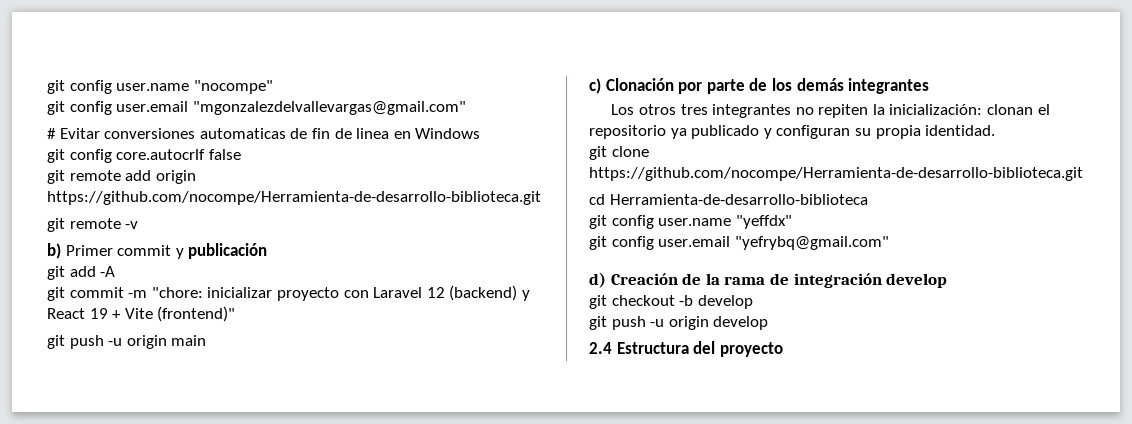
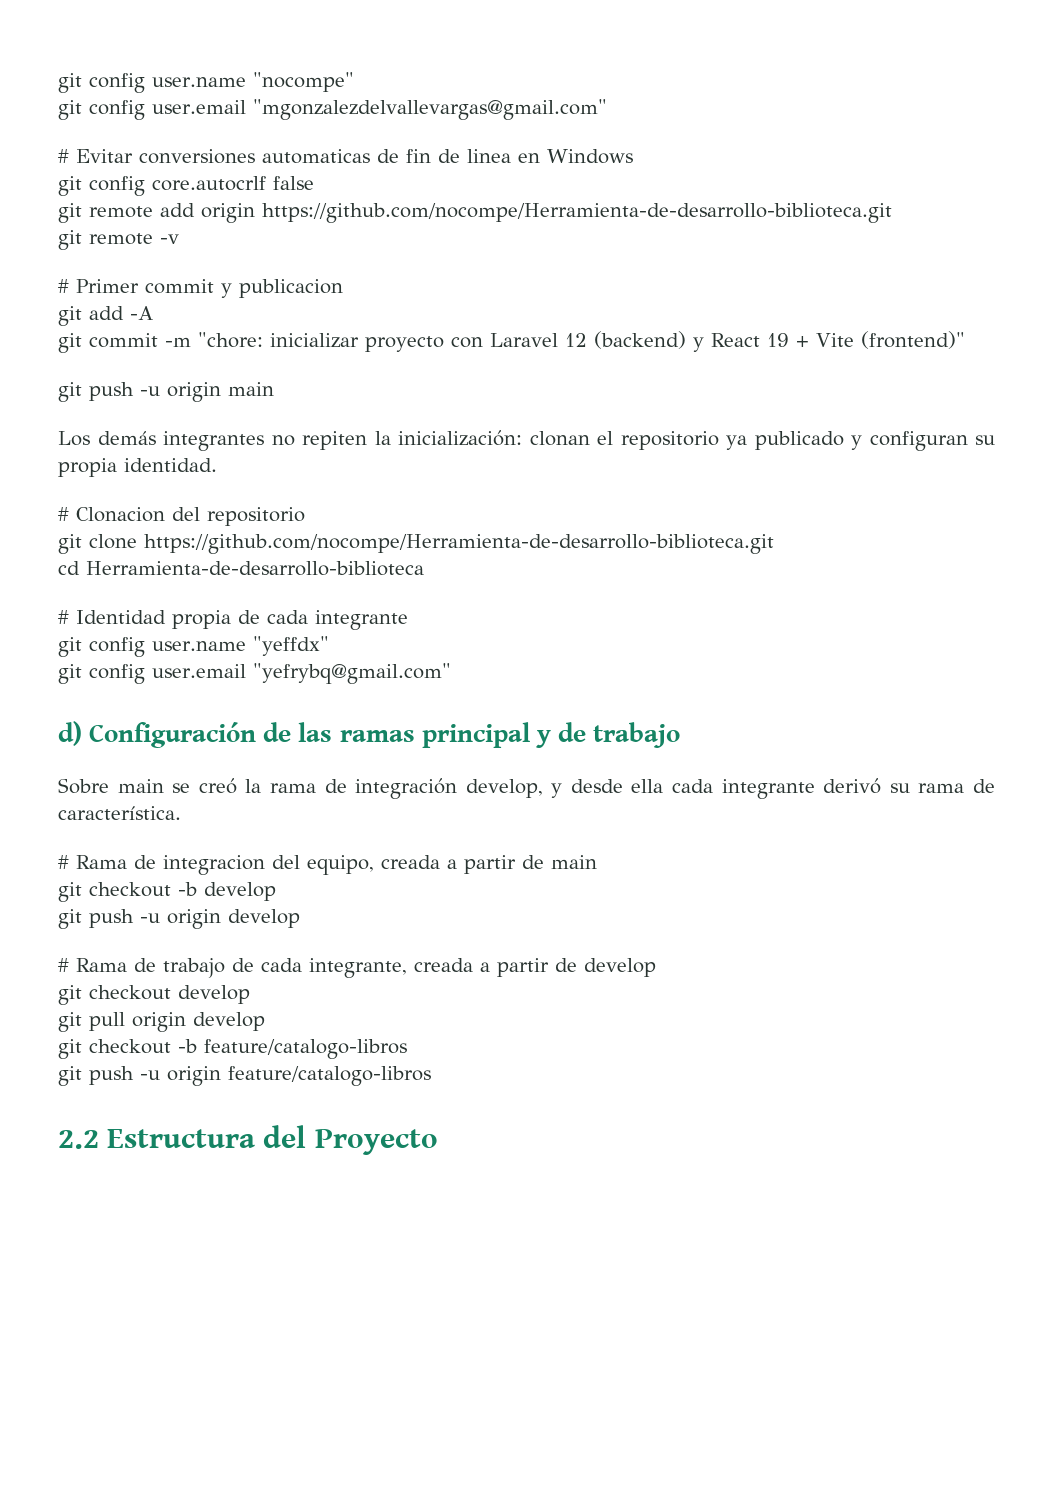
[47,243,61,259] b) -> [58,279,69,293] #
[188,243,268,259] publicación -> [239,279,343,298] publicacion
[589,78,930,94] [611,104,708,115] c) Clonación por parte de los demás integrantes // Los otros tres -> [58,431,156,446] Los demás
(996, 130) none -> [58,507,305,526] // # Clonacion del repositorio
(868, 199) none -> [58,610,408,630] // # Identidad propia de cada integrante
[610,273,948,288] Creación de la rama de integración develop -> [89,722,681,748] [58,778,996,799] [58,806,181,820] [58,855,597,875] Configuración de las ramas principal y de trabajo // Sobre main se creó la rama de integración develop, y desde ella cada integrante derivó su rama de característica. // # Rama de integracion del equipo, creada a partir de main
[589,342,612,354] 2.4 -> [58,958,656,978] [58,985,250,1005] [58,1012,265,1032] [58,1039,407,1059] [58,1066,431,1086] [58,1130,99,1149] # Rama de trabajo de cada integrante, creada a partir de develop // git checkout develop // git pull origin develop // git checkout -b feature/catalogo-libros // git push -u origin feature/catalogo-libros // 2.2
[719,342,783,357] proyecto -> [314,1129,438,1155] Proyecto

